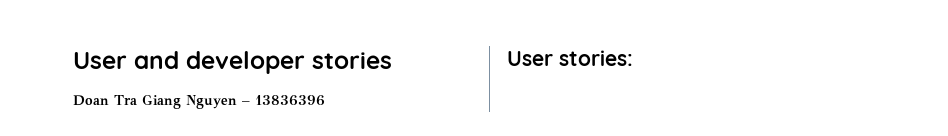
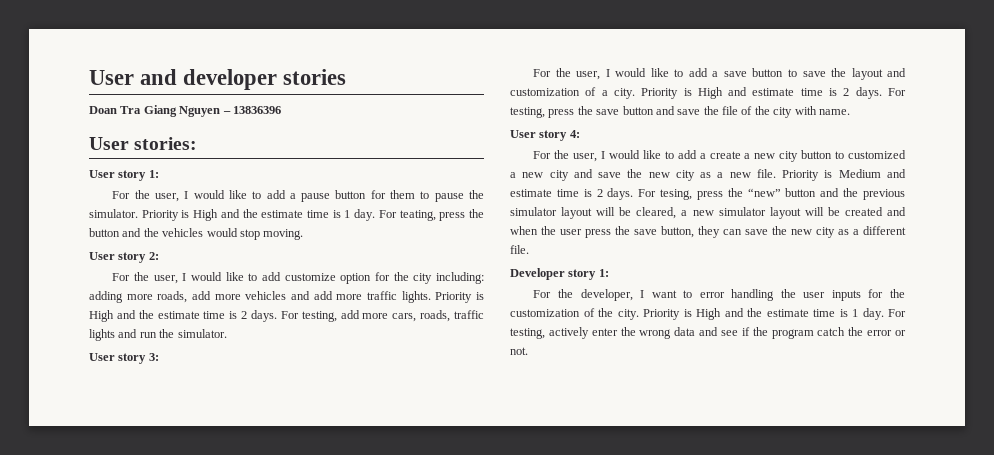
(633, 58) none -> [89,170,159,181] [112,190,484,202] [89,209,485,221] [89,228,304,240] [89,252,159,263] [112,272,484,284] [89,291,485,303] [89,310,484,322] [89,329,227,341] [89,353,159,364] [533,68,906,80] [510,87,907,99] [510,106,850,118] [510,130,580,141] [533,150,906,162] [510,169,906,181] [510,188,905,200] [510,207,906,219] [510,226,906,238] [510,245,529,254] [510,268,609,280] [533,289,906,301] [510,308,906,320] [510,327,906,339] [510,347,528,355] // User story 1: // For the user, I would like to add a pause button for them to pause the simulator. Priority is High and the estimate time is 1 day. For teating, press the button and the vehicles would stop moving. // User story 2: // For the user, I would like to add customize option for the city including: adding more roads, add more vehicles and add more traffic lights. Priority is High and the estimate time is 2 days. For testing, add more cars, roads, traffic lights and run the simulator. // User story 3: // For the user, I would like to add a save button to save the layout and customization of a city. Priority is High and estimate time is 2 days. For testing, press the save button and save the file of the city with name. // User story 4: // For the user, I would like to add a create a new city button to customized a new city and save the new city as a new file. Priority is Medium and estimate time is 2 days. For tesing, press the “new” button and the previous simulator layout will be cleared, a new simulator layout will be created and when the user press the save button, they can save the new city as a different file. // Developer story 1: // For the developer, I want to error handling the user inputs for the customization of the city. Priority is High and the estimate time is 1 day. For testing, actively enter the wrong data and see if the program catch the error or not.

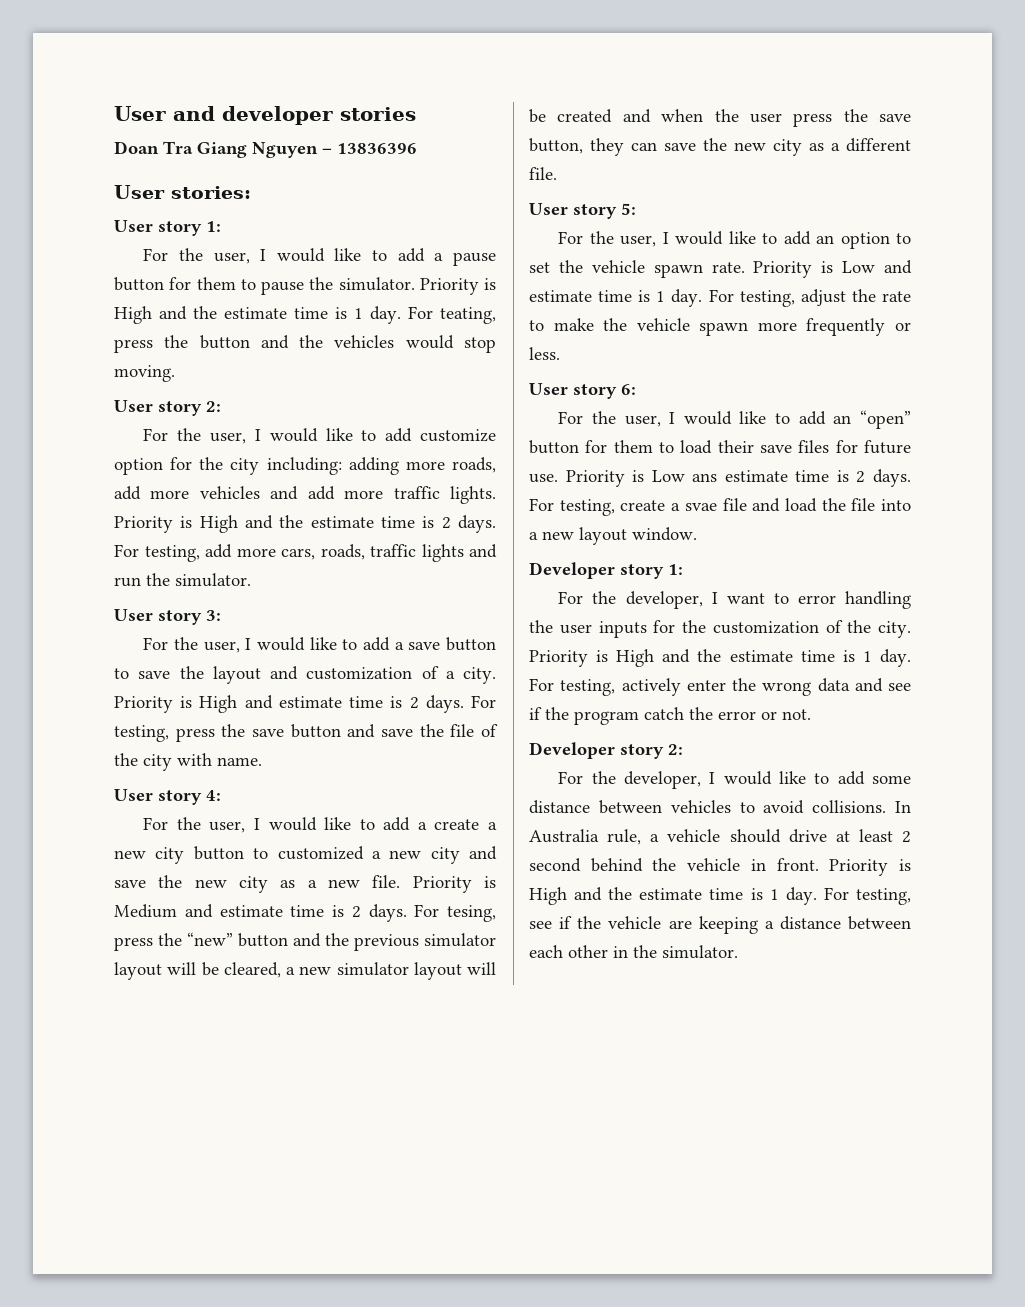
(529, 249) none -> [529,203,636,219] [558,231,911,249] [529,260,912,278] [529,289,911,307] [529,318,911,336] [529,347,560,360] [529,383,636,399] [558,410,911,429] [529,440,911,454] [529,469,911,487] [529,498,911,516] [529,527,697,545] // User story 5: // For the user, I would like to add an option to set the vehicle spawn rate. Priority is Low and estimate time is 1 day. For testing, adjust the rate to make the vehicle spawn more frequently or less. // User story 6: // For the user, I would like to add an “open” button for them to load their save files for future use. Priority is Low ans estimate time is 2 days. For testing, create a svae file and load the file into a new layout window.
(528, 351) none -> [529,742,683,759] [558,771,912,789] [529,800,911,814] [529,829,911,845] [529,858,911,876] [529,887,911,905] [529,916,911,934] [529,945,738,959] // Developer story 2: // For the developer, I would like to add some distance between vehicles to avoid collisions. In Australia rule, a vehicle should drive at least 2 second behind the vehicle in front. Priority is High and the estimate time is 1 day. For testing, see if the vehicle are keeping a distance between each other in the simulator.

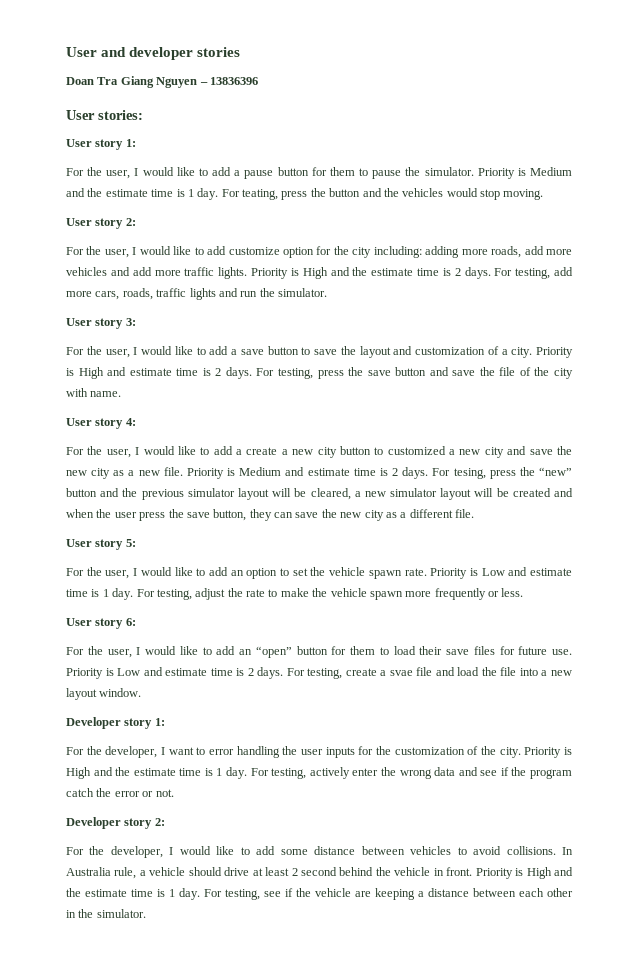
[114,306,152,324] High -> [529,167,572,176] Medium
[692,473,718,482] ans -> [143,667,163,676] and

